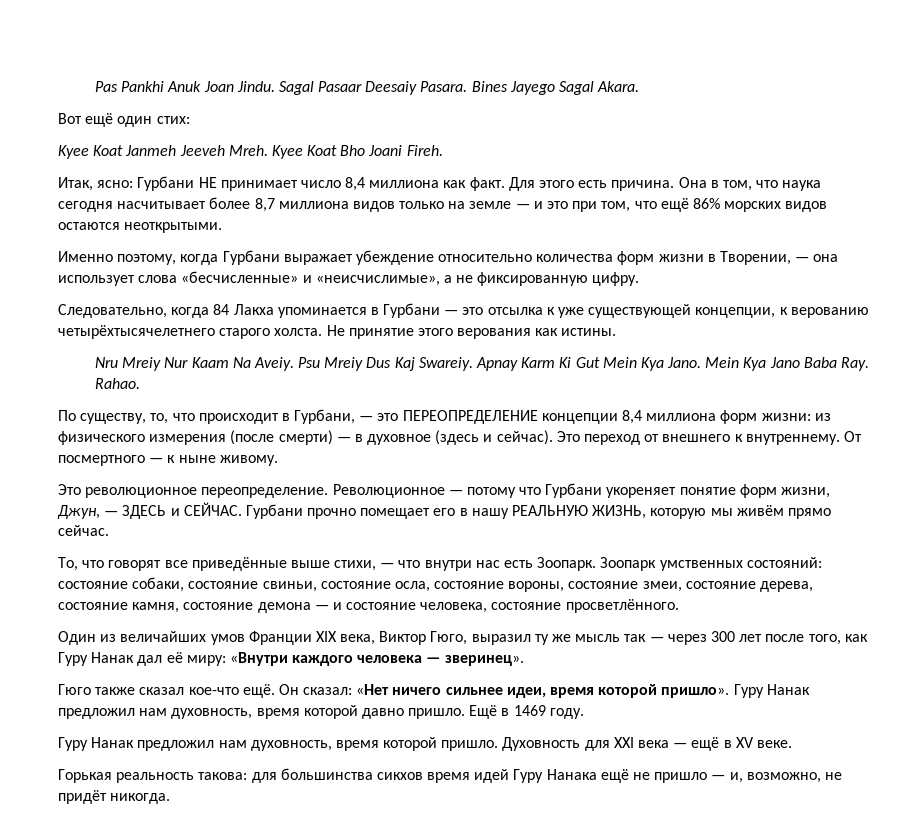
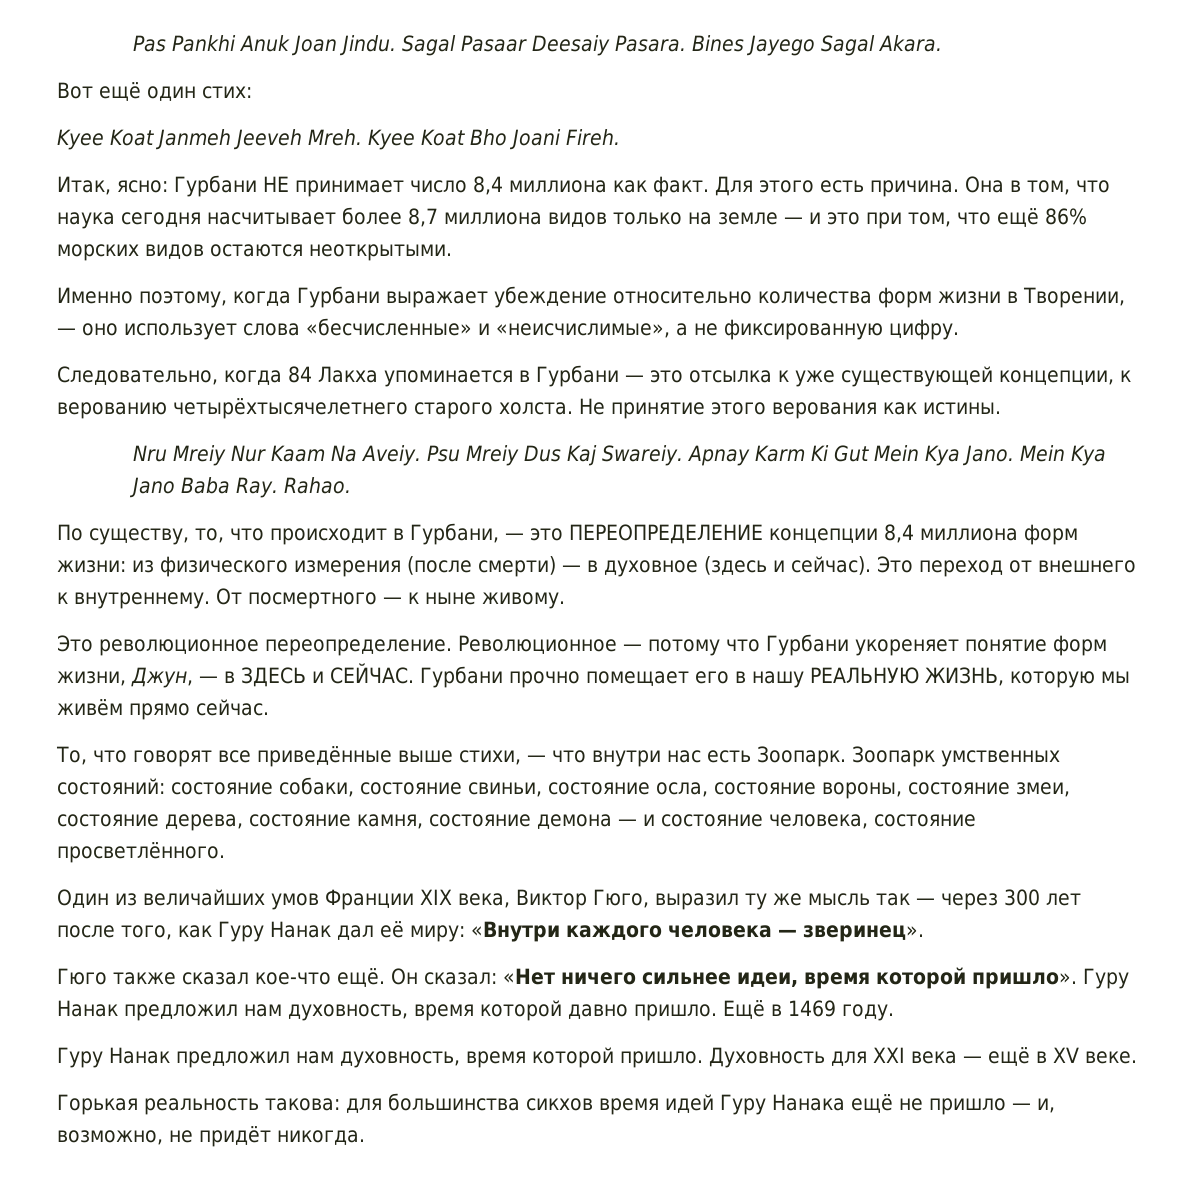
[813,254,839,262] она -> [82,323,118,336] оно
(119, 513) none -> [224,671,235,683] в

